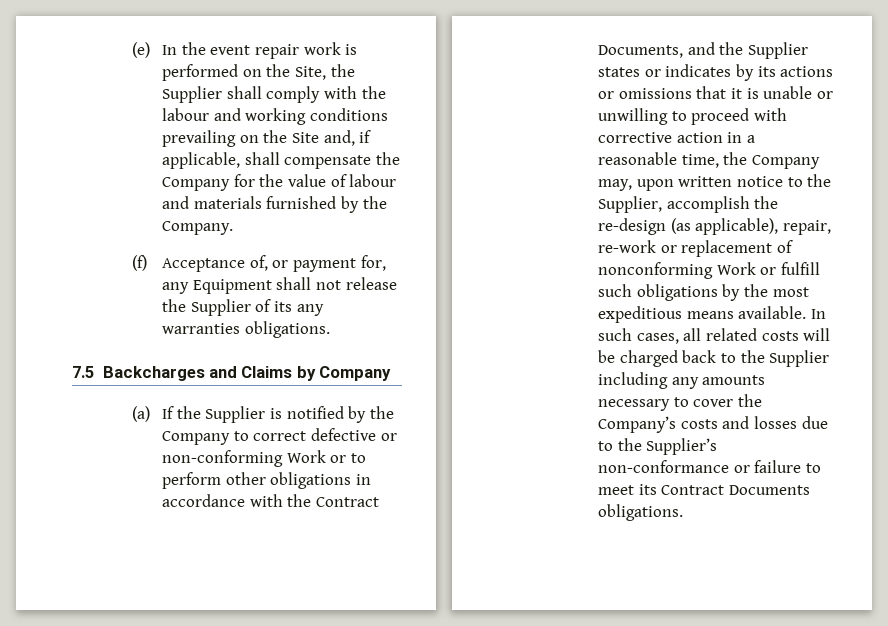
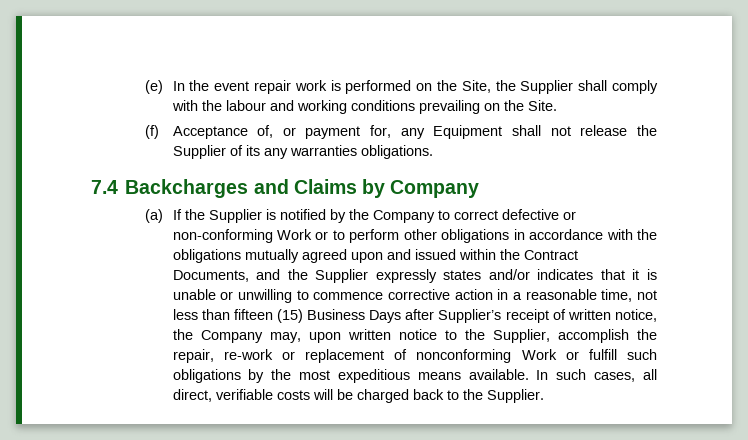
[292,130,372,146] [162,152,401,169] [162,174,397,191] [162,196,387,213] [162,221,234,235] Site and, if applicable, shall compensate the Company for the value of labour and materials furnished by the Company. -> [527,100,557,111] Site.
[72,366,94,378] 7.5 -> [91,180,118,194] 7.4
(312, 500) none -> [172,249,520,263] obligations mutually agreed upon and issued within the
[598,64,834,81] [598,88,692,99] states or indicates by its actions or omissions -> [375,269,594,283] expressly states and/or indicates
[691,108,788,125] proceed with -> [313,292,384,300] commence
(719, 161) none -> [636,290,657,300] [172,309,658,323] not less than fifteen (15) Business Days after Supplier’s receipt of written notice,
[598,218,779,235] re-design (as applicable), -> (657, 334) none
[706,328,758,341] related -> [172,389,273,402] direct, verifiable
[769,350,830,367] [598,372,766,389] [598,394,763,411] [598,416,828,433] [598,438,718,455] [598,460,822,473] [598,484,811,495] [598,504,684,521] Supplier including any amounts necessary to cover the Company’s costs and losses due to the Supplier’s non-conformance or failure to meet its Contract Documents obligations. -> [486,389,544,403] Supplier.

